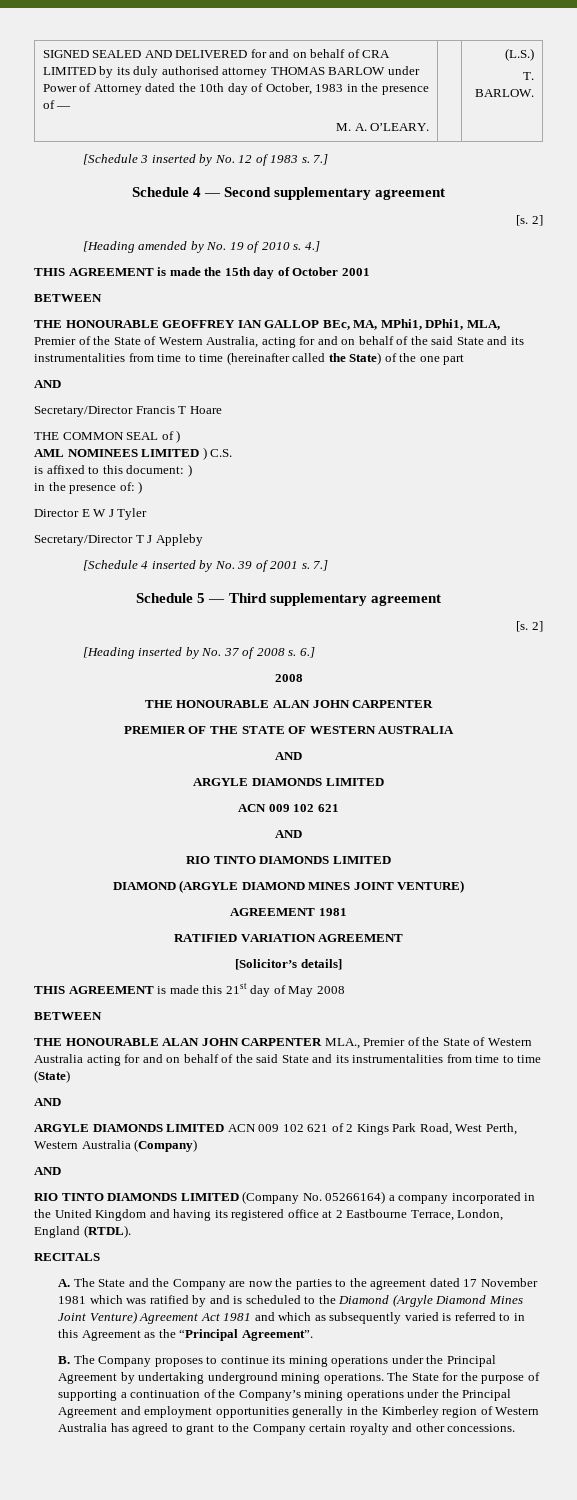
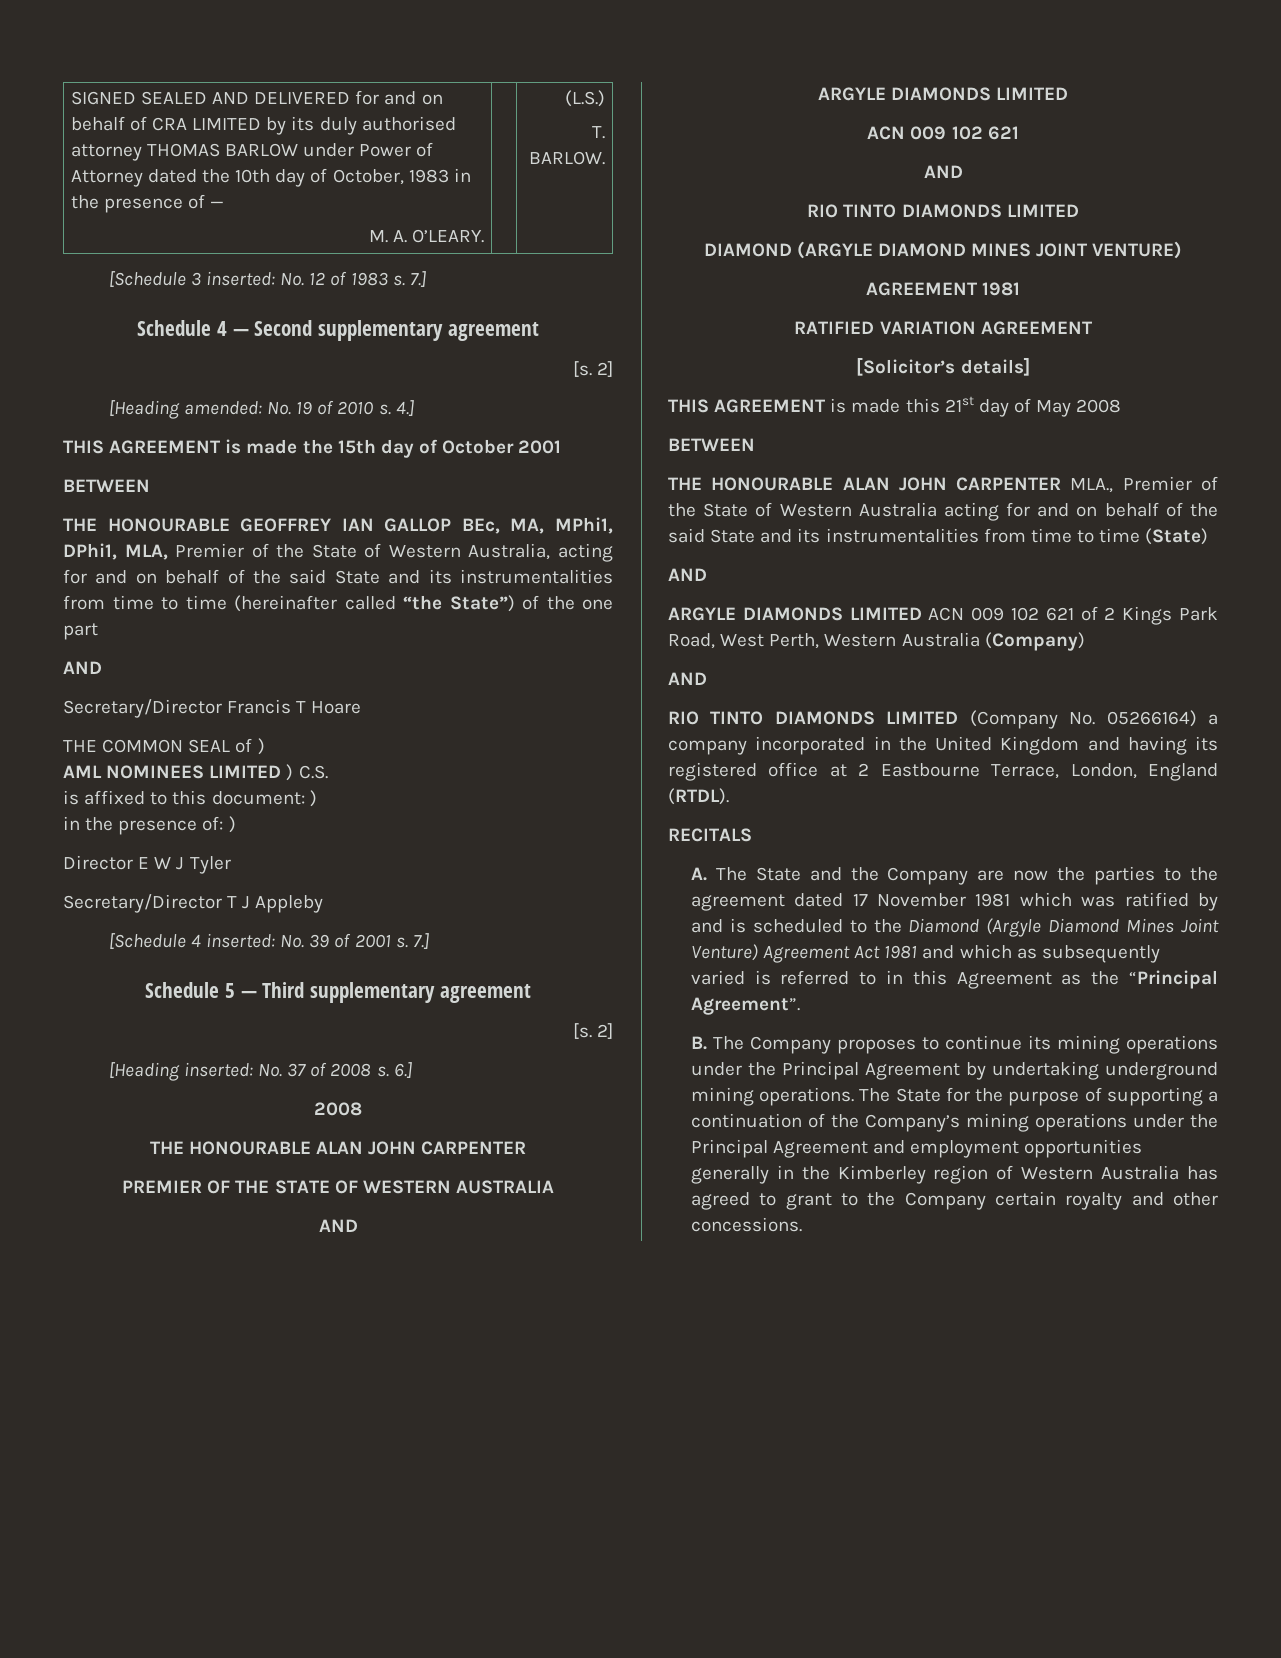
[151,154,213,166] inserted by -> [206,271,276,286] inserted:
[138,241,204,253] amended by -> [183,401,262,415] amended:
[328,352,382,365] the State) -> [403,595,515,612] “the State”)
[151,560,213,572] inserted by -> [206,933,276,948] inserted:
[138,647,199,659] inserted by -> [183,1062,253,1077] inserted:

